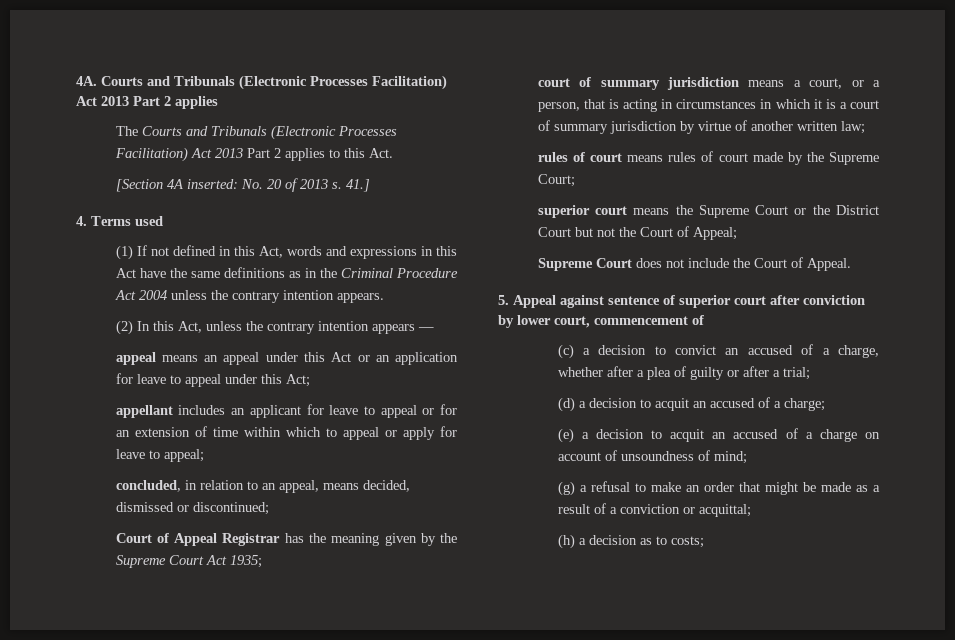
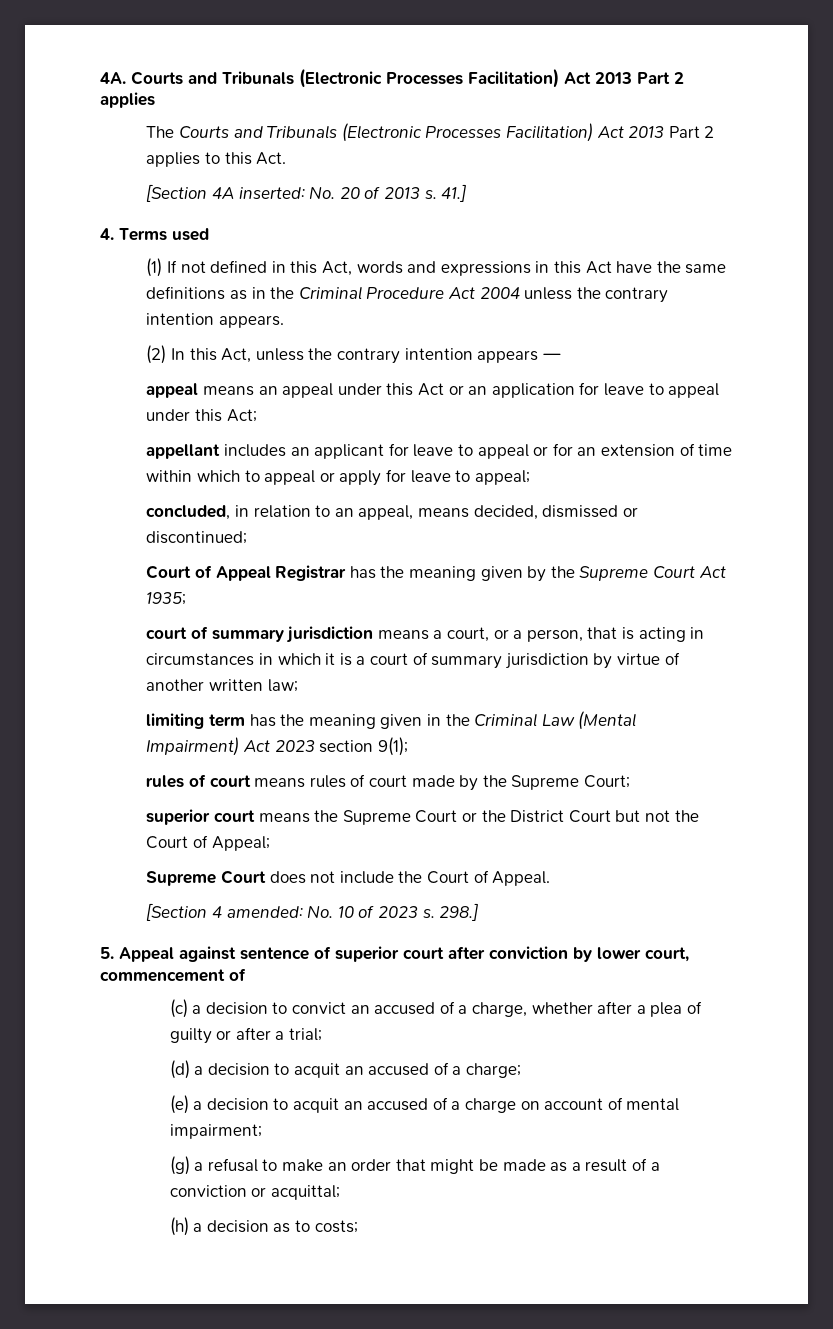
(865, 127) none -> [146,711,637,730] [146,737,408,756] // limiting term has the meaning given in the Criminal Law (Mental Impairment) Act 2023 section 9(1);
(851, 264) none -> [146,903,479,921] // [Section 4 amended: No. 10 of 2023 s. 298.]
[620,450,747,464] unsoundness of mind; -> [626,1098,680,1111] [169,1124,262,1139] mental impairment;

